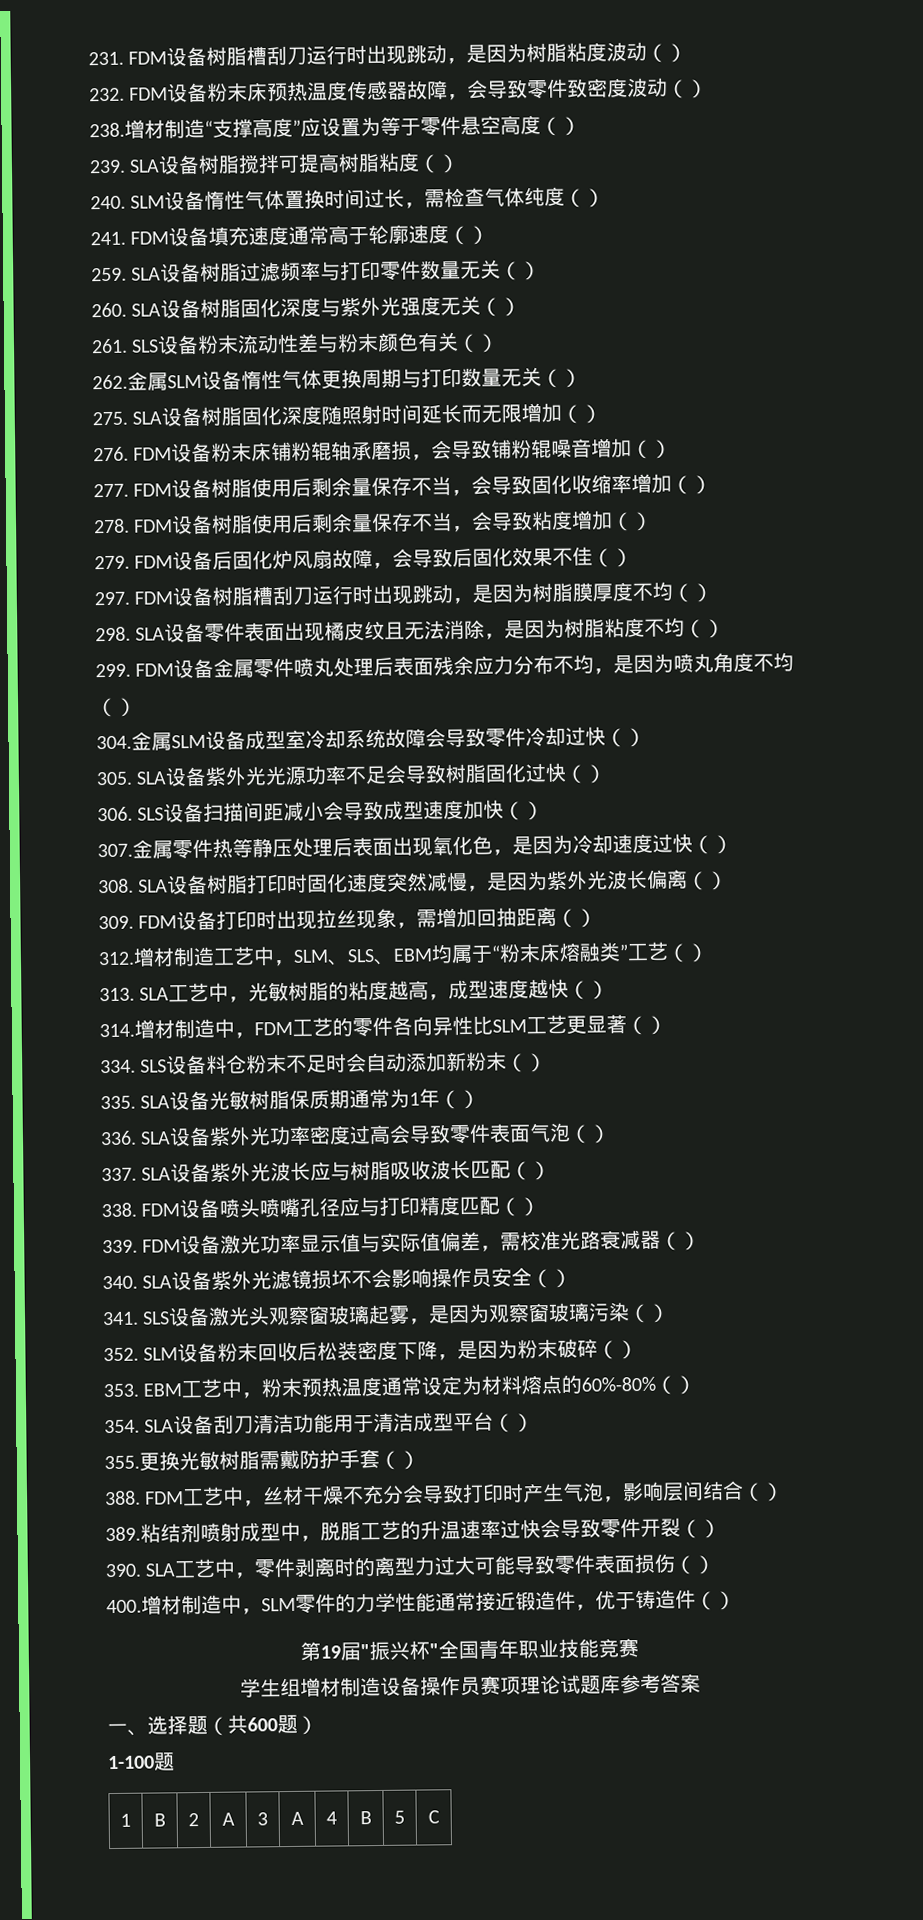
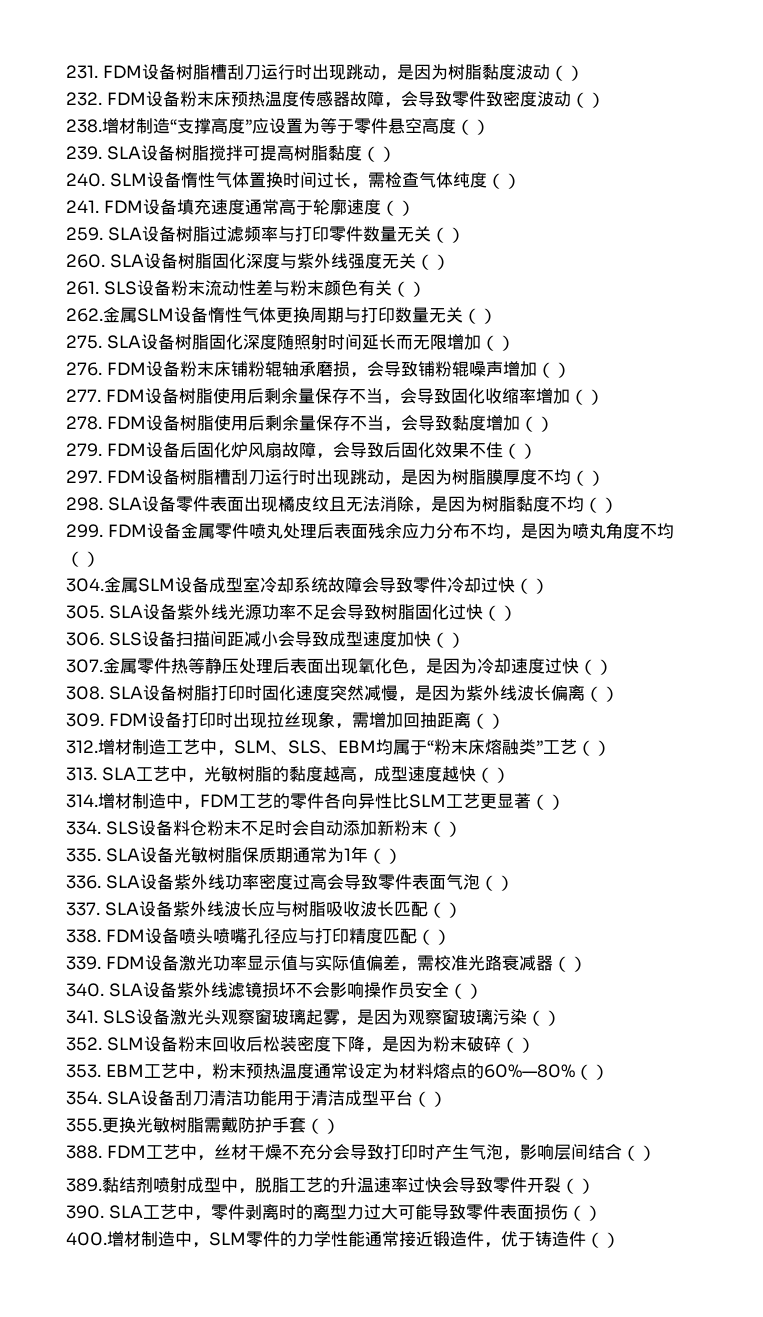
[566,42,588,62] 粘 -> [481,64,499,80] 黏
[378,152,401,172] 粘 -> [327,145,345,161] 黏
[380,296,402,316] 光 -> [330,253,348,269] 线
[571,438,593,458] 音 -> [485,361,503,377] 声
[531,510,554,531] 粘 -> [451,415,469,431] 黏
[604,618,626,638] 粘 -> [515,496,533,512] 黏
[245,766,268,786] 光 -> [210,604,228,620] 线
[586,870,609,890] 光 -> [499,685,517,701] 线
[348,981,370,1001] 粘 -> [288,766,306,782] 黏
[249,1126,272,1146] 光 -> [207,874,225,890] 线
[250,1162,272,1182] 光 -> [206,901,224,917] 线
[251,1270,273,1290] 光 -> [210,982,228,998] 线
[581,1376,657,1392] 60%-80% -> [483,1064,575,1078] 60%—80%
[140,1523,161,1543] 粘 -> [102,1177,119,1193] 黏
[299,1638,639,1661] [239,1673,701,1698] [107,1714,318,1736] [108,1752,175,1771] [120,1813,131,1827] [153,1813,166,1827] [188,1813,199,1827] [221,1812,235,1826] [257,1812,268,1826] [290,1811,304,1825] [326,1811,337,1825] [359,1811,372,1825] [394,1810,405,1824] [427,1810,440,1824] // 第19届"振兴杯"全国青年职业技能竞赛 // 学生组增材制造设备操作员赛项理论试题库参考答案 // 一、选择题（共600题） // 1-100题 // 1 | B | 2 | A | 3 | A | 4 | B | 5 | C -> (620, 1240) none

